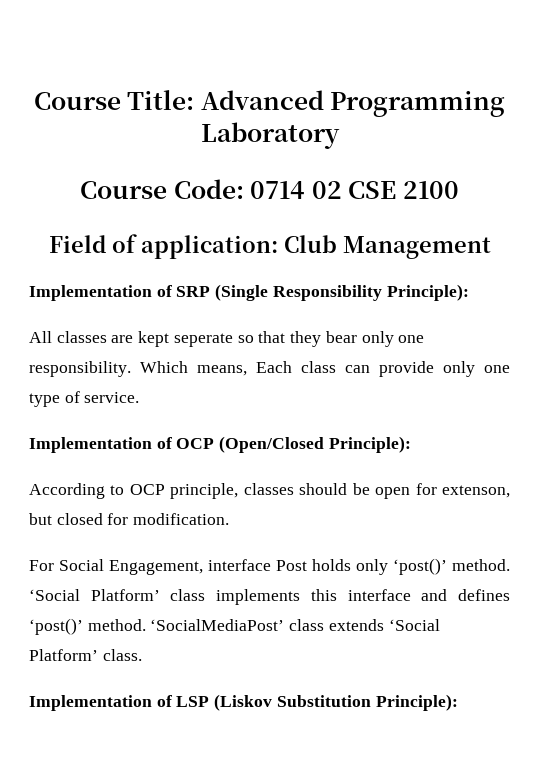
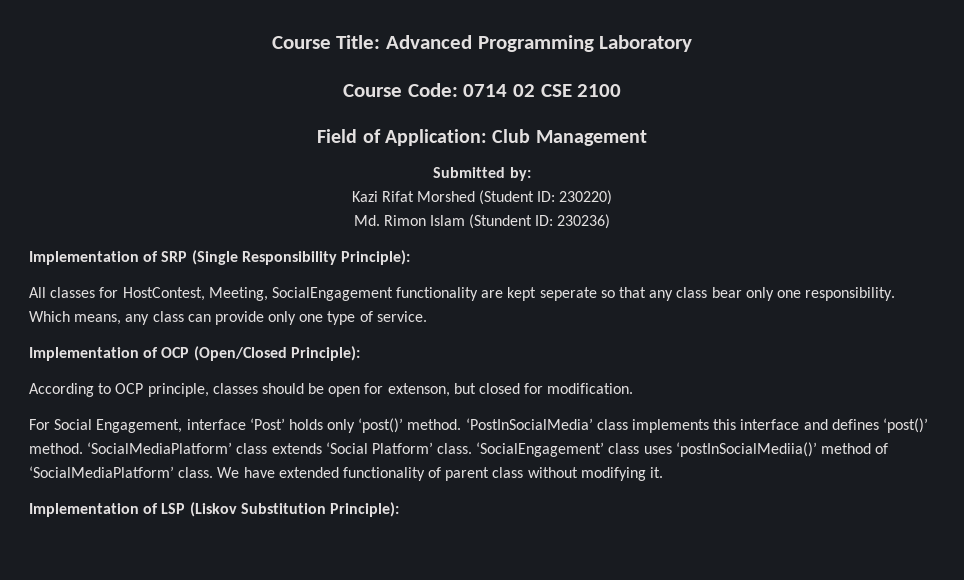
[140,235,278,259] application: -> [385,129,487,146] Application:
(491, 247) none -> [433,167,531,181] [351,190,613,205] [353,214,611,229] // Submitted by: // Kazi Rifat Morshed (Student ID: 230220) // Md. Rimon Islam (Stundent ID: 230236)
(107, 337) none -> [99,287,479,301] for HostContest, Meeting, SocialEngagement functionality
[290,331,322,347] they -> [649,287,708,301] any class
[256,361,292,373] Each -> [125,314,150,325] any
[276,560,307,571] Post -> [249,418,285,430] ‘Post’
[29,589,160,601] ‘Social Platform’ -> [465,418,593,430] ‘PostInSocialMedia’
[150,619,285,631] ‘SocialMediaPost’ -> [87,442,233,454] ‘SocialMediaPlatform’
(142, 655) none -> [476,442,889,457] [29,466,664,481] ‘SocialEngagement’ class uses ‘postInSocialMediia()’ method of ‘SocialMediaPlatform’ class. We have extended functionality of parent class without modifying it.

